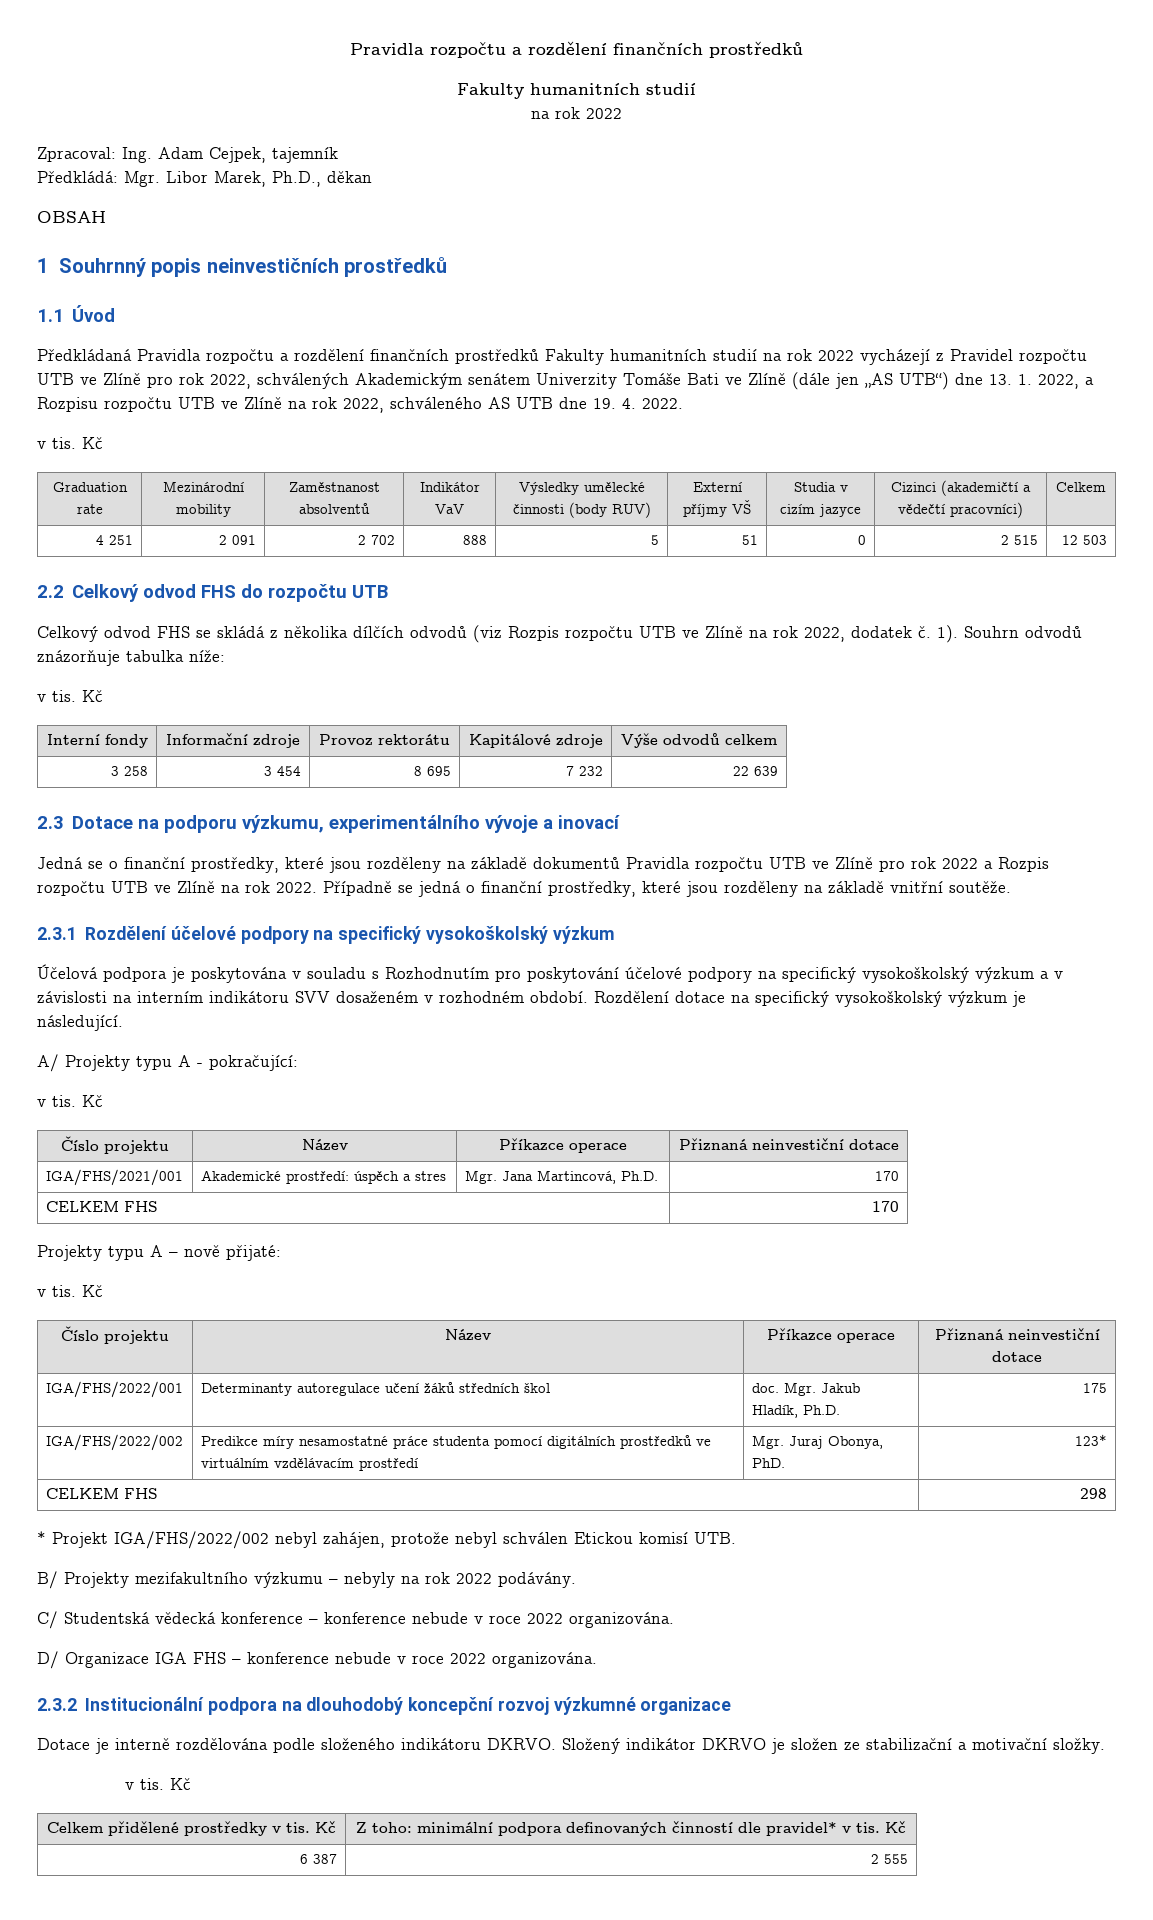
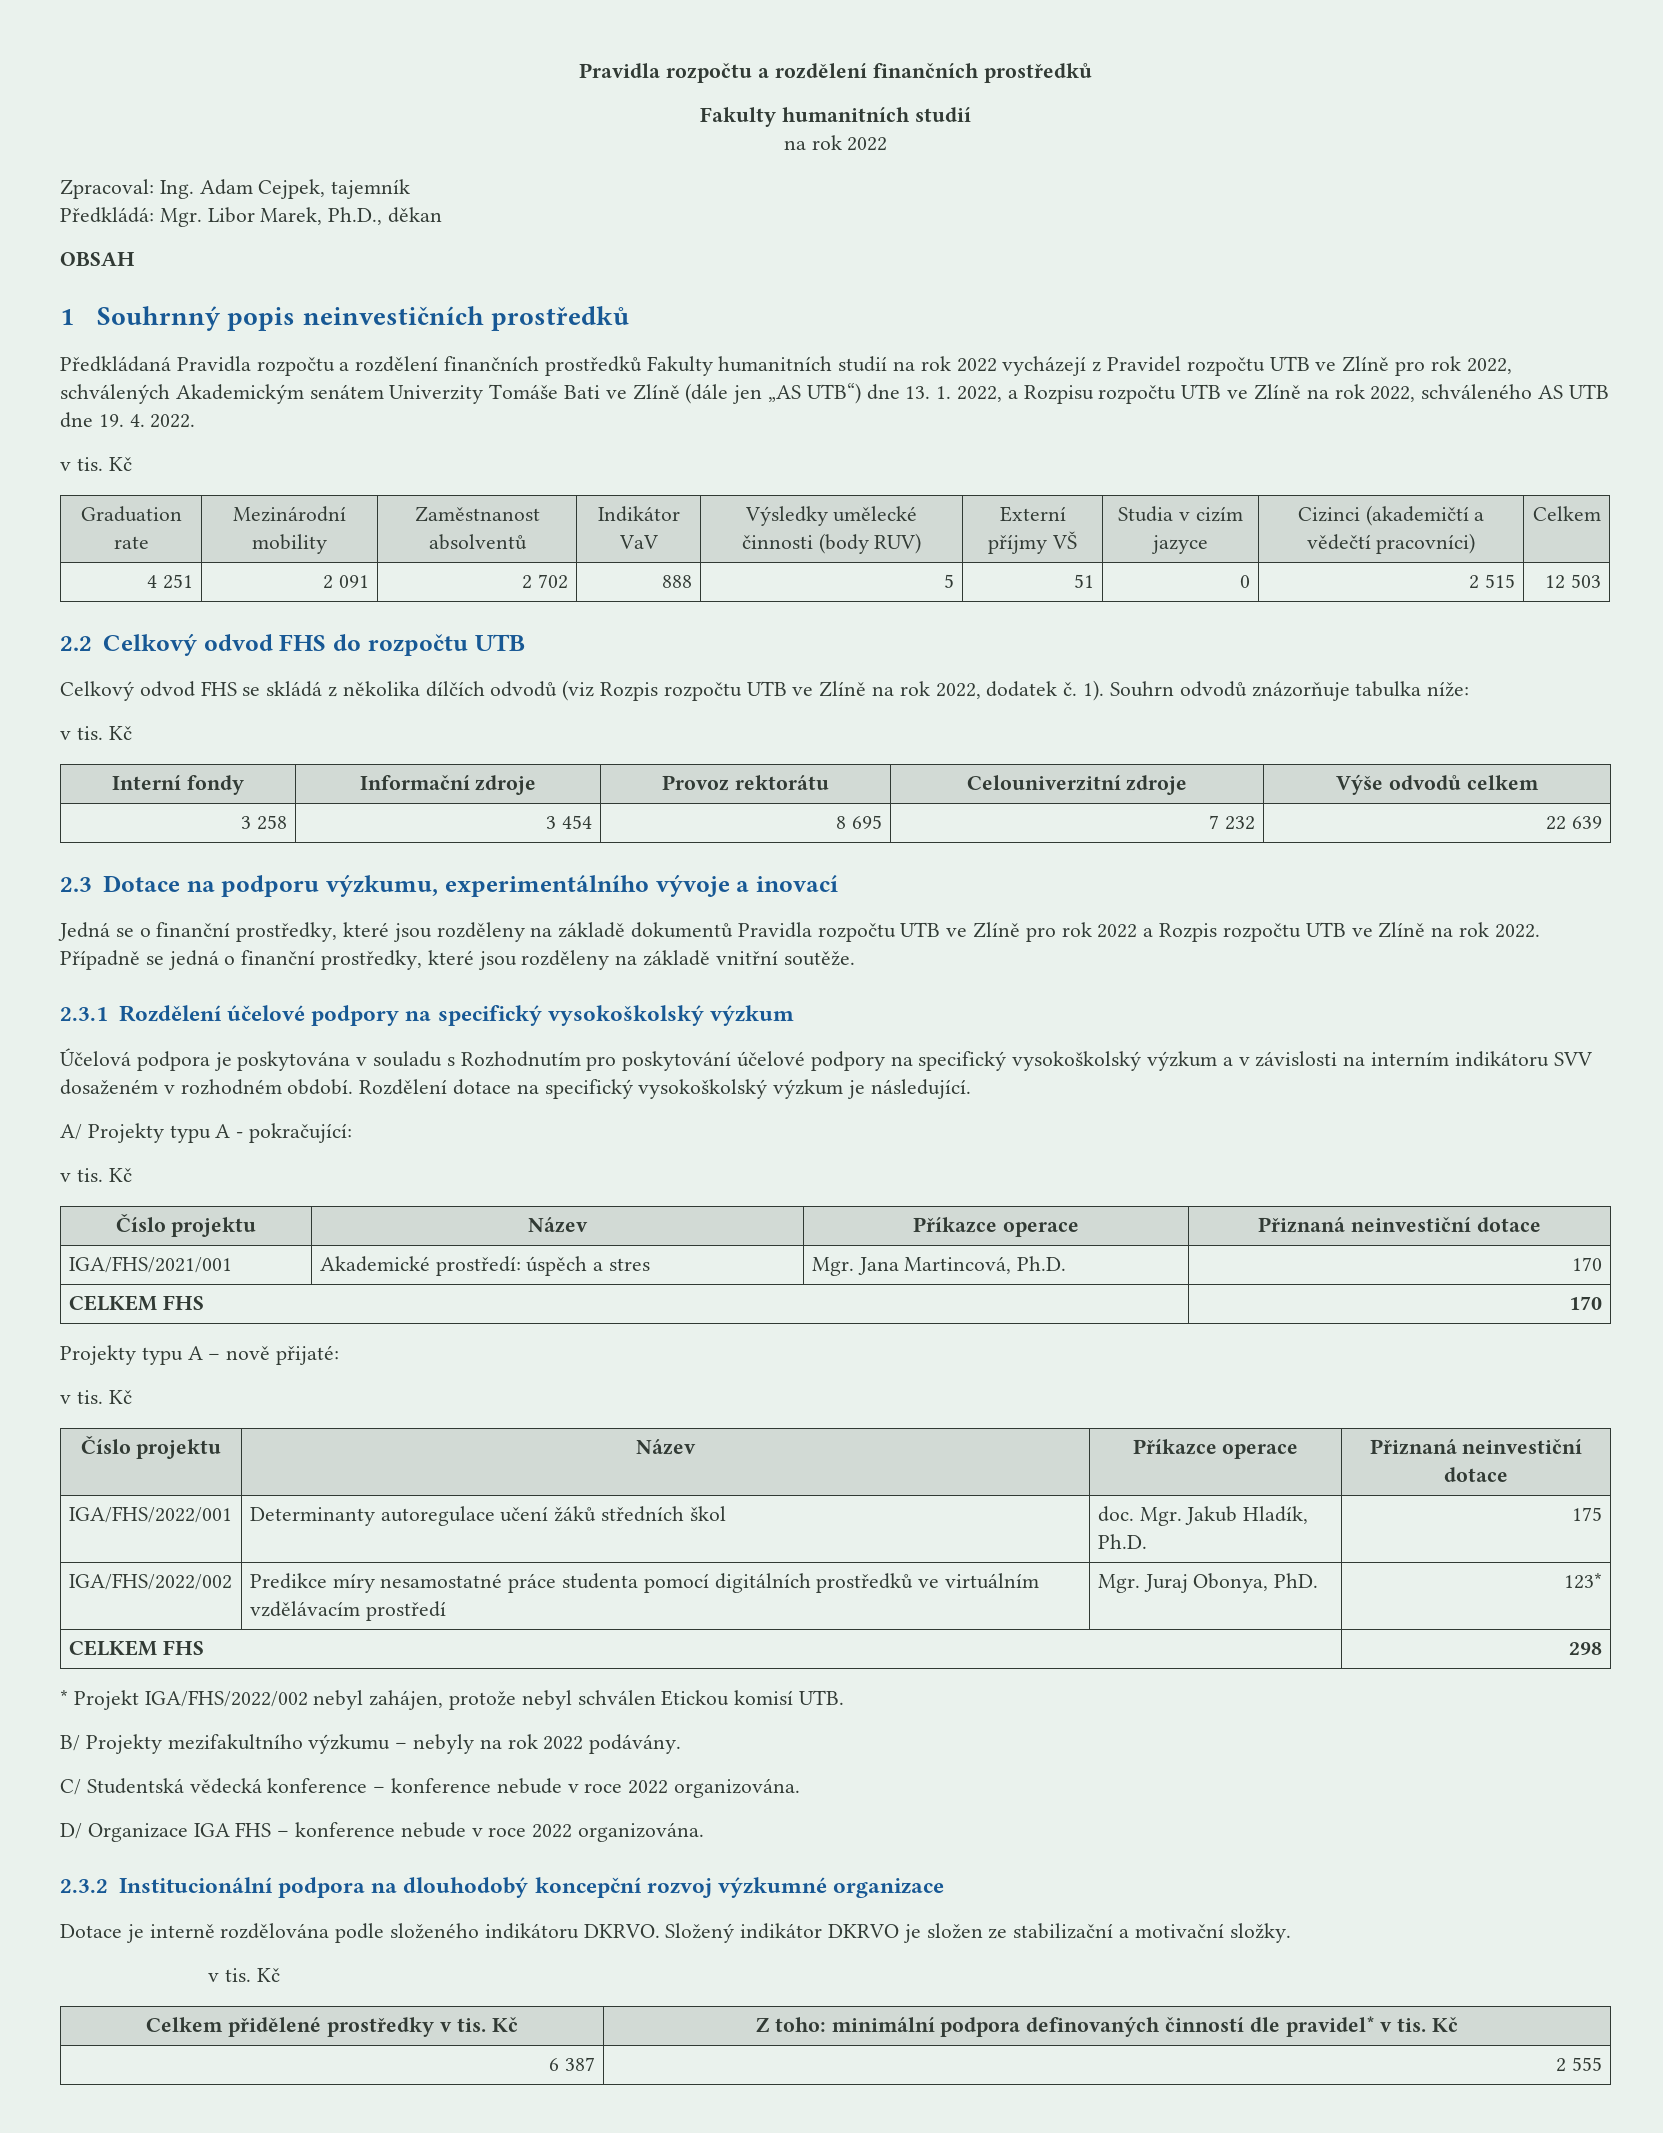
[37,305,116,322] // 1.1 Úvod -> (629, 318) none
[468,734,551,748] Kapitálové -> [966,775,1121,791] Celouniverzitní

